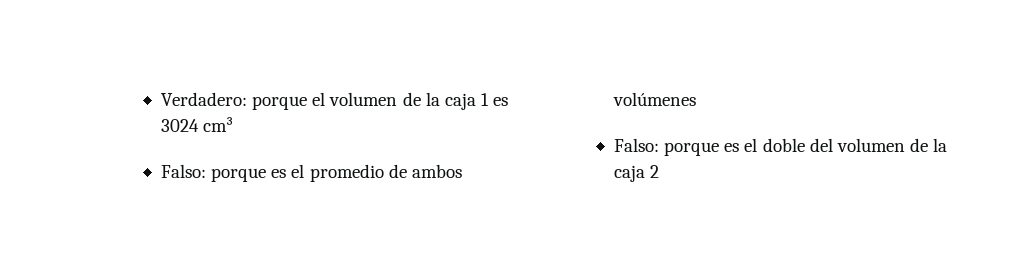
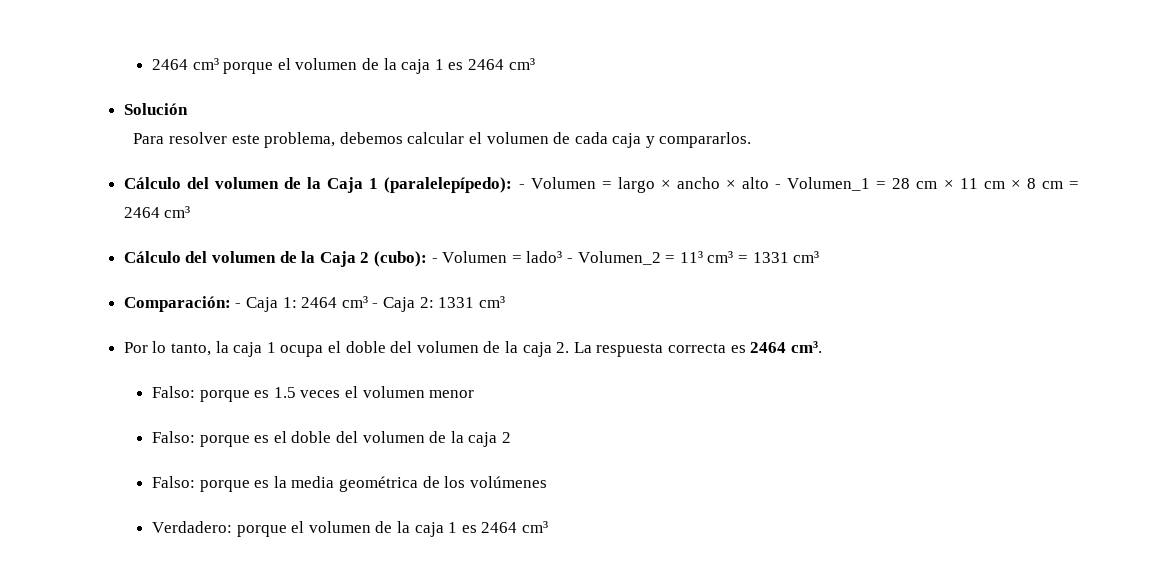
[160,92,509,110] [160,117,235,132] [160,164,462,182] [612,92,696,106] Verdadero: porque el volumen de la caja 1 es 3024 cm³ // Falso: porque es el promedio de ambos volúmenes -> [152,58,535,74] [123,103,188,115] [133,132,752,148] [123,177,1079,193] [123,206,191,218] [123,251,820,267] [123,296,505,312] [123,341,822,357] [152,386,475,402] 2464 cm³ porque el volumen de la caja 1 es 2464 cm³ // Solución // Para resolver este problema, debemos calcular el volumen de cada caja y compararlos. // Cálculo del volumen de la Caja 1 (paralelepípedo): - Volumen = largo × ancho × alto - Volumen_1 = 28 cm × 11 cm × 8 cm = 2464 cm³ // Cálculo del volumen de la Caja 2 (cubo): - Volumen = lado³ - Volumen_2 = 11³ cm³ = 1331 cm³ // Comparación: - Caja 1: 2464 cm³ - Caja 2: 1331 cm³ // Por lo tanto, la caja 1 ocupa el doble del volumen de la caja 2. La respuesta correcta es 2464 cm³. // Falso: porque es 1.5 veces el volumen menor
(660, 171) none -> [152,476,547,492] [152,521,548,537] // Falso: porque es la media geométrica de los volúmenes // Verdadero: porque el volumen de la caja 1 es 2464 cm³

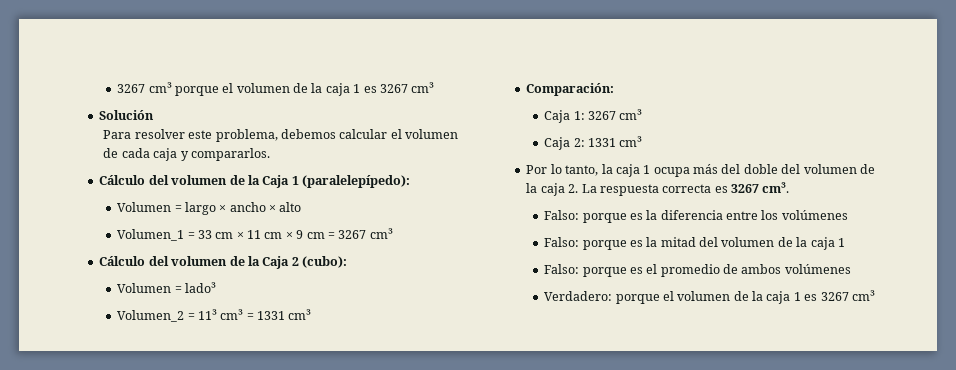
[152,59,189,70] 2464 -> [117,84,146,93] 3267
[467,59,504,70] 2464 -> [379,84,408,93] 3267
[518,184,525,189] - -> (411, 181) //
[775,184,782,189] - -> (302, 207) //
[892,178,911,189] 28 -> [197,230,212,239] 33
[1026,178,1036,189] 8 -> [296,230,304,239] 9
[123,207,160,218] 2464 -> [338,230,367,239] 3267
[431,258,438,263] - -> (348, 262) //
[566,258,573,263] - -> (216, 287) //
[235,303,242,308] - -> (615, 89) //
[301,296,379,308] 2464 cm³ - -> [587,109,643,120] 3267 cm³ //
[328,341,342,353] el -> [693,164,741,174] más del
[750,342,787,353] 2464 -> [731,184,760,193] 3267
[273,386,475,398] [152,431,511,447] [152,476,466,492] 1.5 veces el volumen menor // Falso: porque es el doble del volumen de la caja 2 // Falso: porque es la media geométrica de los -> [646,210,848,220] [544,237,845,250] [544,264,782,277] la diferencia entre los volúmenes // Falso: porque es la mitad del volumen de la caja 1 // Falso: porque es el promedio de ambos
[481,522,518,533] 2464 -> [820,292,849,301] 3267

